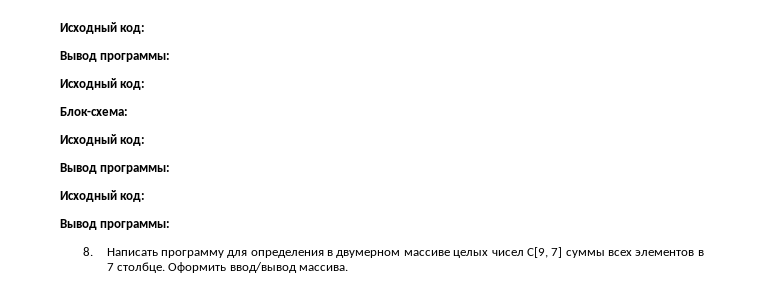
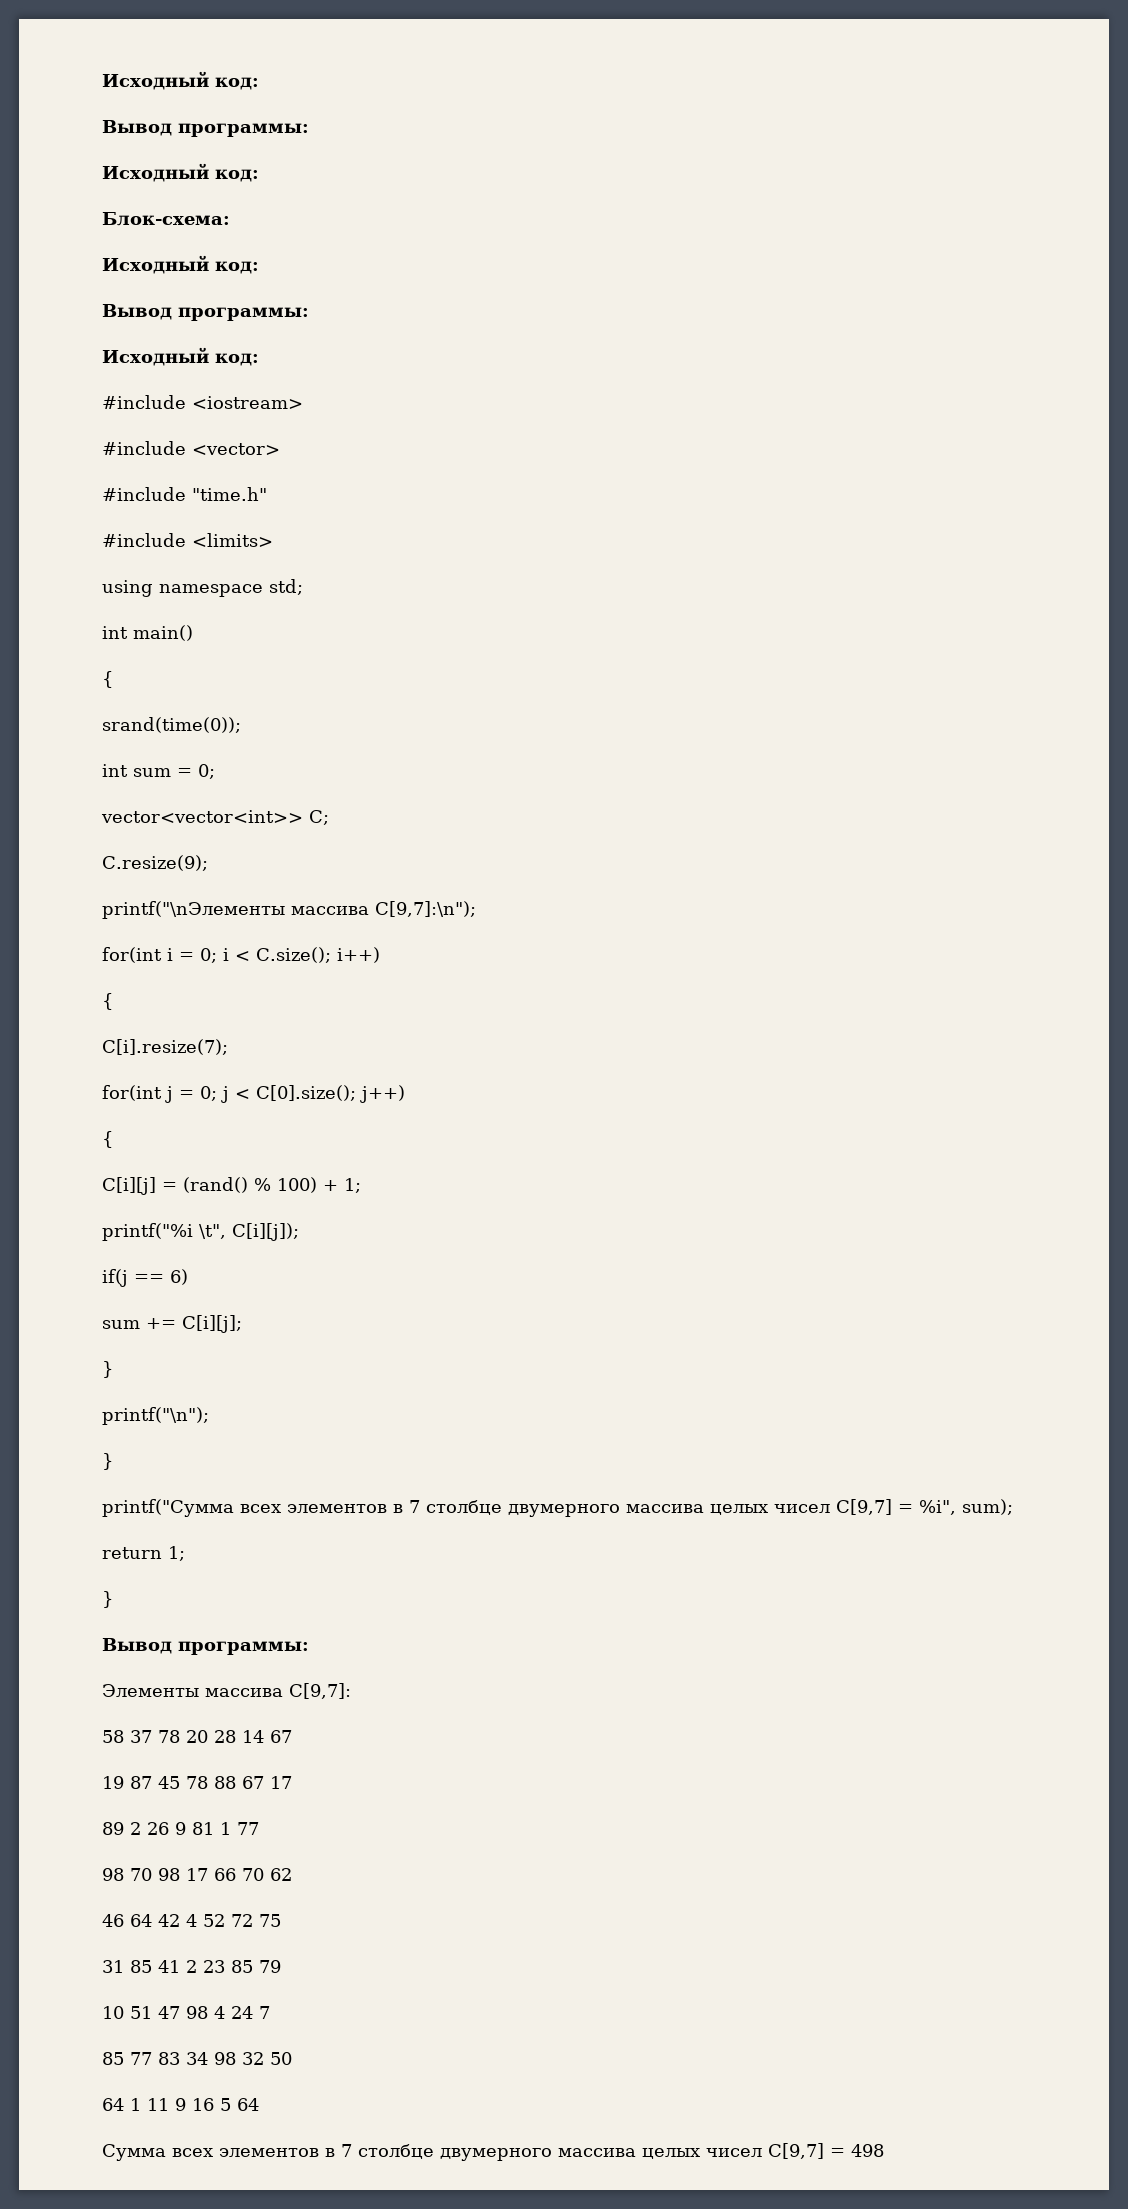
[60,219,171,230] [83,247,704,258] [106,262,349,273] Вывод программы: // 8. Написать программу для определения в двумерном массиве целых чисел С[9, 7] суммы всех элементов в 7 столбце. Оформить ввод/вывод массива. -> [102,395,303,409] [102,441,280,455] [102,487,267,501] [102,533,273,547] [102,579,303,597] [102,625,193,641] [102,671,113,688] [102,717,241,733] [102,764,215,779] [101,810,329,825] [102,855,208,871] [102,901,476,919] [102,947,380,963] [102,993,113,1010] [102,1039,228,1055] [102,1085,405,1103] [102,1131,113,1148] [102,1177,361,1195] [102,1223,299,1241] [102,1269,188,1287] [102,1315,242,1333] [102,1361,113,1378] [102,1407,209,1425] [102,1453,113,1470] [102,1499,1013,1517] [102,1546,185,1561] [102,1591,113,1608] [102,1638,309,1655] [102,1683,351,1699] [102,1730,292,1743] [102,1776,292,1789] [102,1822,259,1835] [102,1868,292,1881] [102,1914,281,1927] [102,1960,281,1973] [102,2006,270,2019] [102,2052,292,2065] [102,2098,259,2111] [102,2143,884,2161] #include <iostream> // #include <vector> // #include "time.h" // #include <limits> // using namespace std; // int main() // { // srand(time(0)); // int sum = 0; // vector<vector<int>> C; // C.resize(9); // printf("\nЭлементы массива C[9,7]:\n"); // for(int i = 0; i < C.size(); i++) // { // C[i].resize(7); // for(int j = 0; j < C[0].size(); j++) // { // C[i][j] = (rand() % 100) + 1; // printf("%i \t", C[i][j]); // if(j == 6) // sum += C[i][j]; // } // printf("\n"); // } // printf("Сумма всех элементов в 7 столбце двумерного массива целых чисел C[9,7] = %i", sum); // return 1; // } // Вывод программы: // Элементы массива C[9,7]: // 58 37 78 20 28 14 67 // 19 87 45 78 88 67 17 // 89 2 26 9 81 1 77 // 98 70 98 17 66 70 62 // 46 64 42 4 52 72 75 // 31 85 41 2 23 85 79 // 10 51 47 98 4 24 7 // 85 77 83 34 98 32 50 // 64 1 11 9 16 5 64 // Сумма всех элементов в 7 столбце двумерного массива целых чисел C[9,7] = 498

